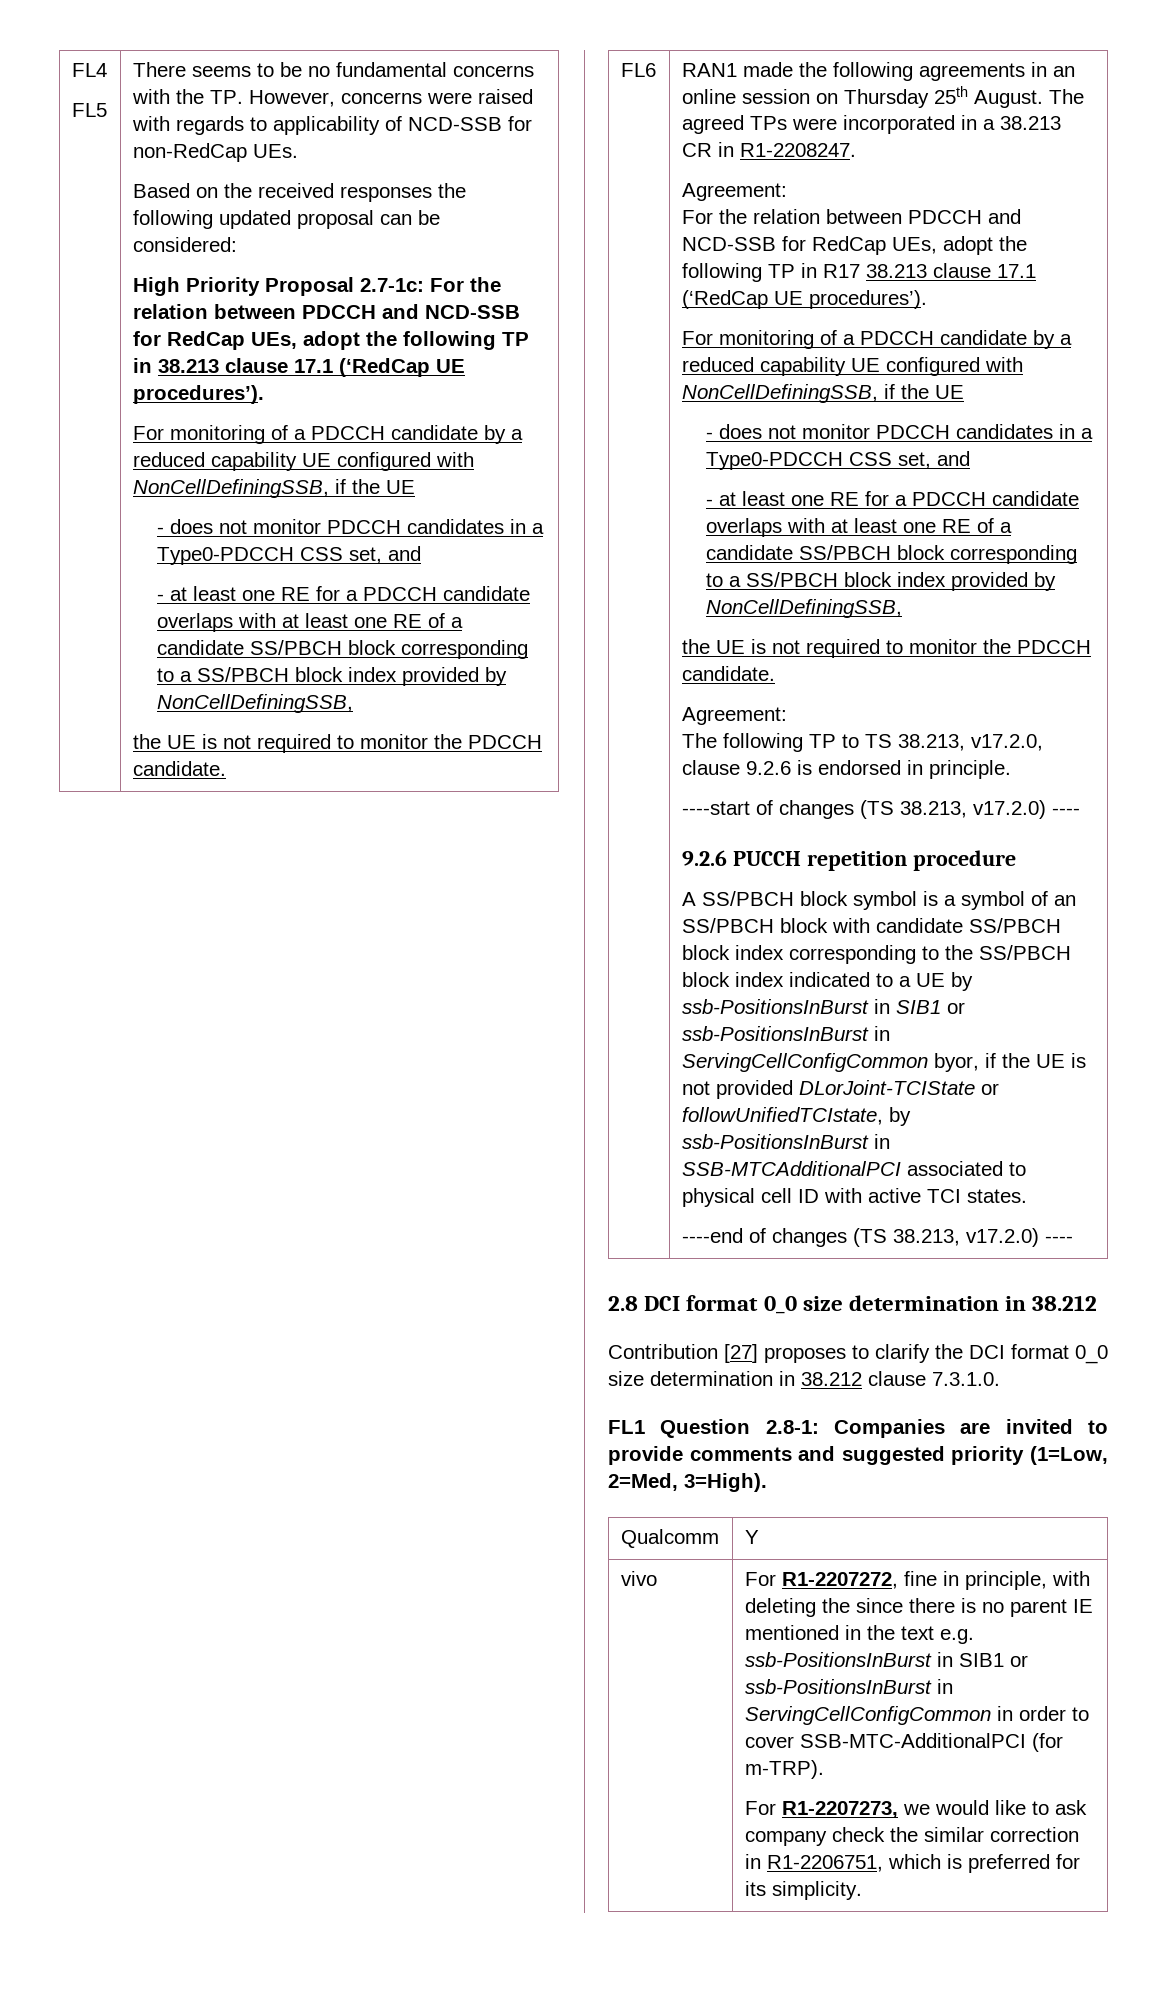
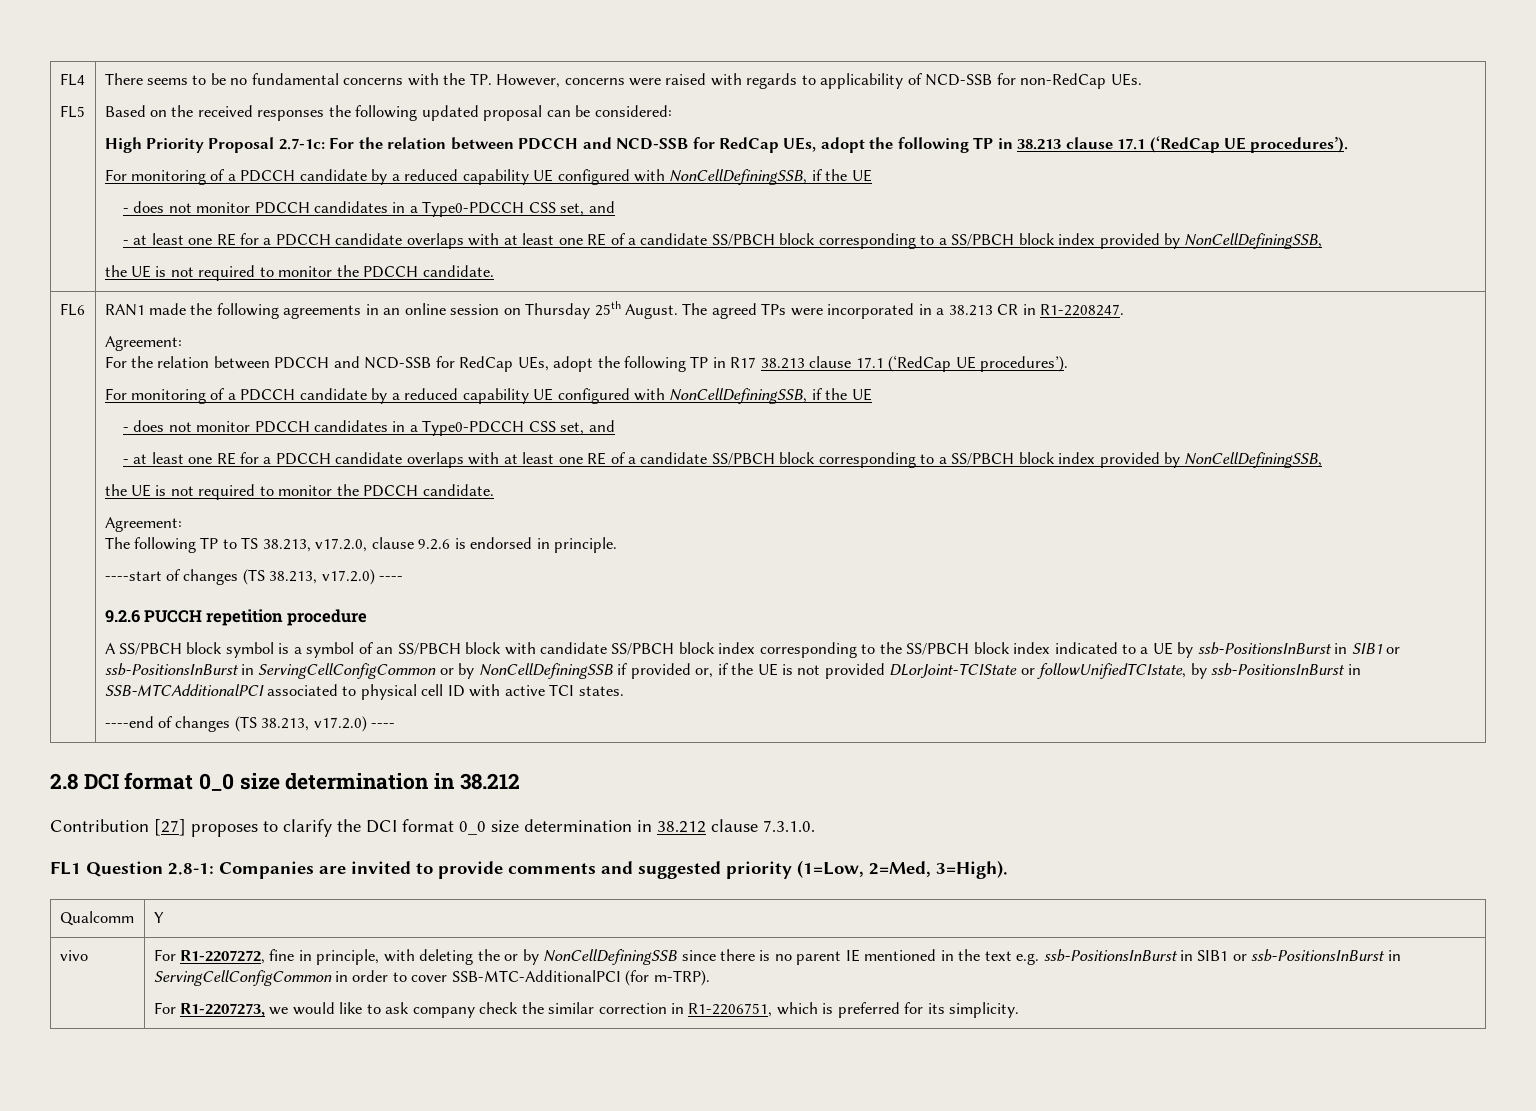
[933,1053,979,1072] byor, -> [439,663,714,679] or by NonCellDefiningSSB if provided or,
(850, 1605) none -> [504,949,678,965] or by NonCellDefiningSSB

